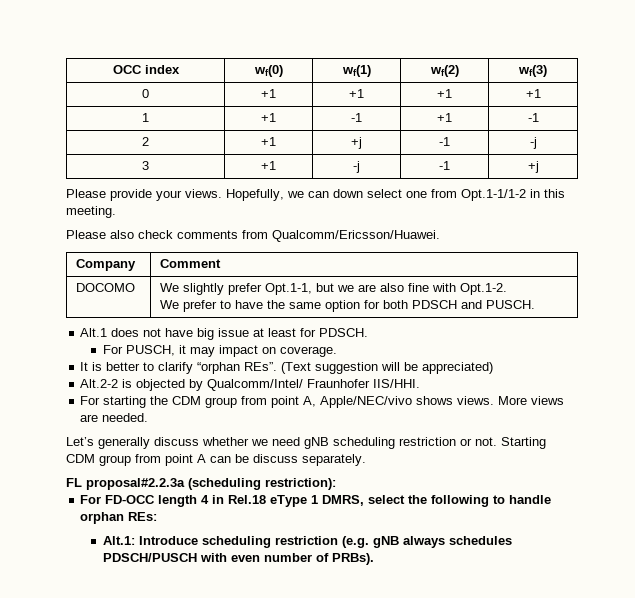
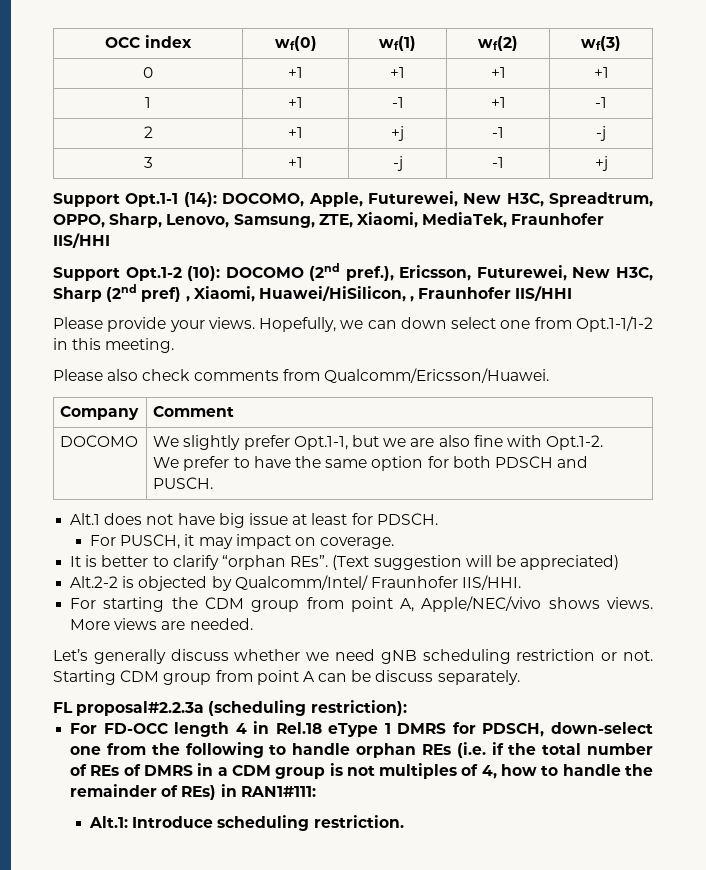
(539, 167) none -> [53,191,653,207] [53,212,605,228] [53,233,110,248] [53,263,653,281] [53,284,573,302] // Support Opt.1-1 (14): DOCOMO, Apple, Futurewei, New H3C, Spreadtrum, OPPO, Sharp, Lenovo, Samsung, ZTE, Xiaomi, MediaTek, Fraunhofer IIS/HHI // Support Opt.1-2 (10): DOCOMO (2nd pref.), Ericsson, Futurewei, New H3C, Sharp (2nd pref) , Xiaomi, Huawei/HiSilicon, , Fraunhofer IIS/HHI
[322,495,406,506] DMRS, select -> [397,722,654,737] [70,743,146,755] DMRS for PDSCH, down-select one from
[128,512,158,521] [102,536,512,548] [102,553,374,565] REs: // Alt.1: Introduce scheduling restriction (e.g. gNB always schedules PDSCH/PUSCH with even number of PRBs). -> [421,742,653,758] [70,763,653,779] [70,784,316,800] [89,815,404,831] REs (i.e. if the total number of REs of DMRS in a CDM group is not multiples of 4, how to handle the remainder of REs) in RAN1#111: // Alt.1: Introduce scheduling restriction.

